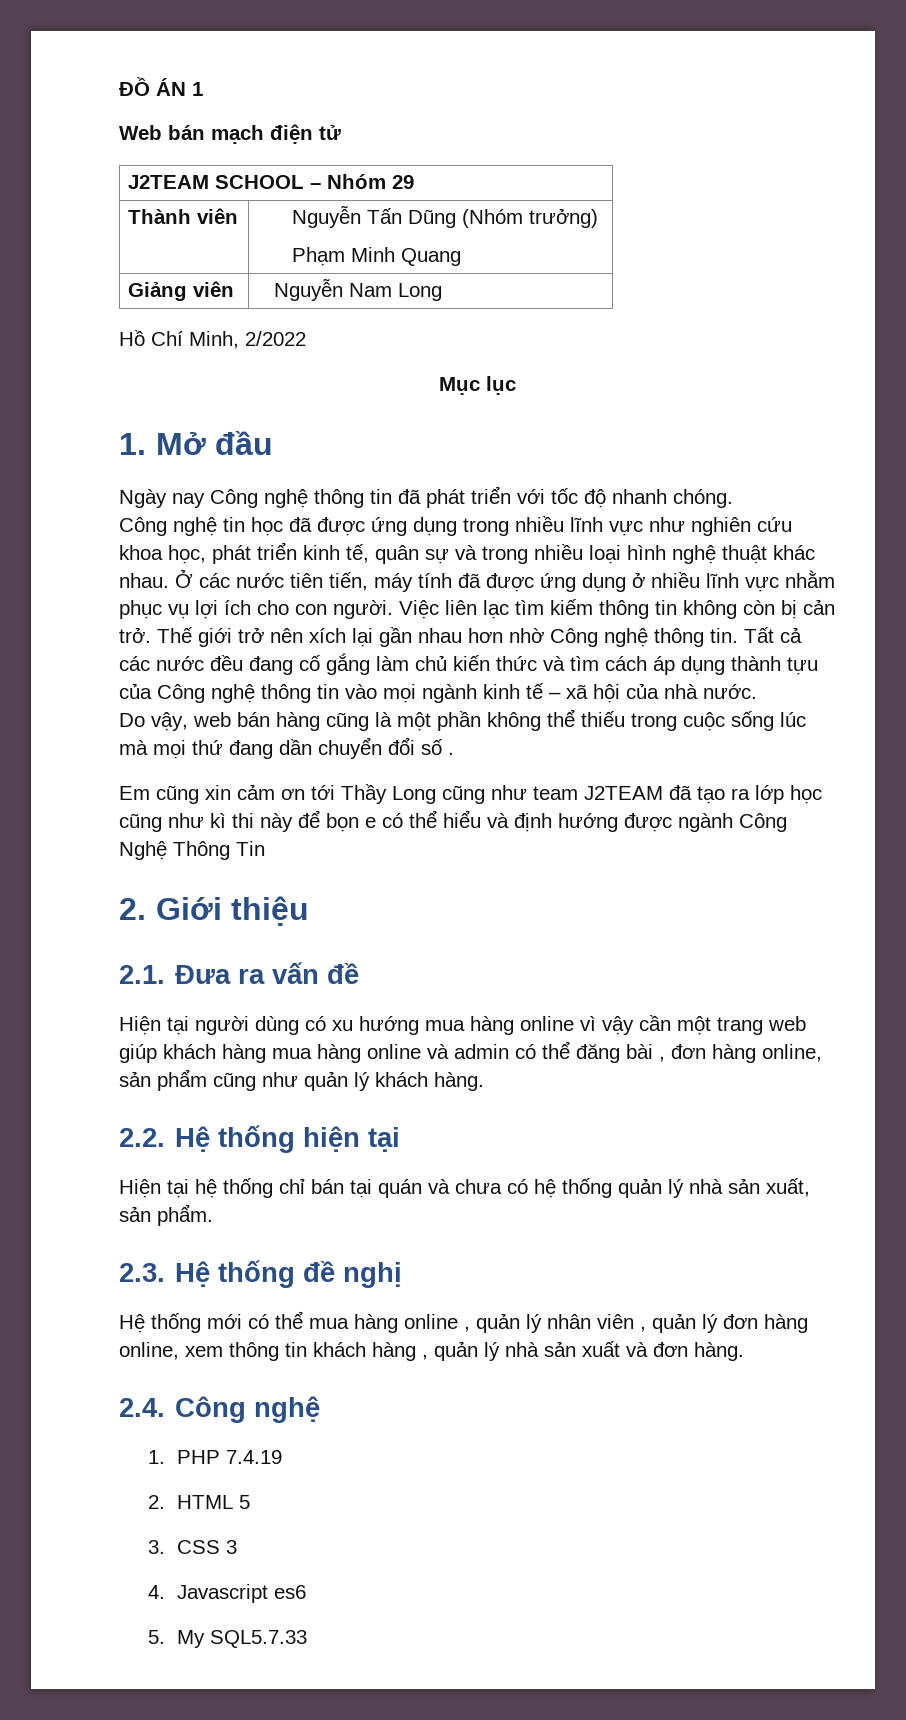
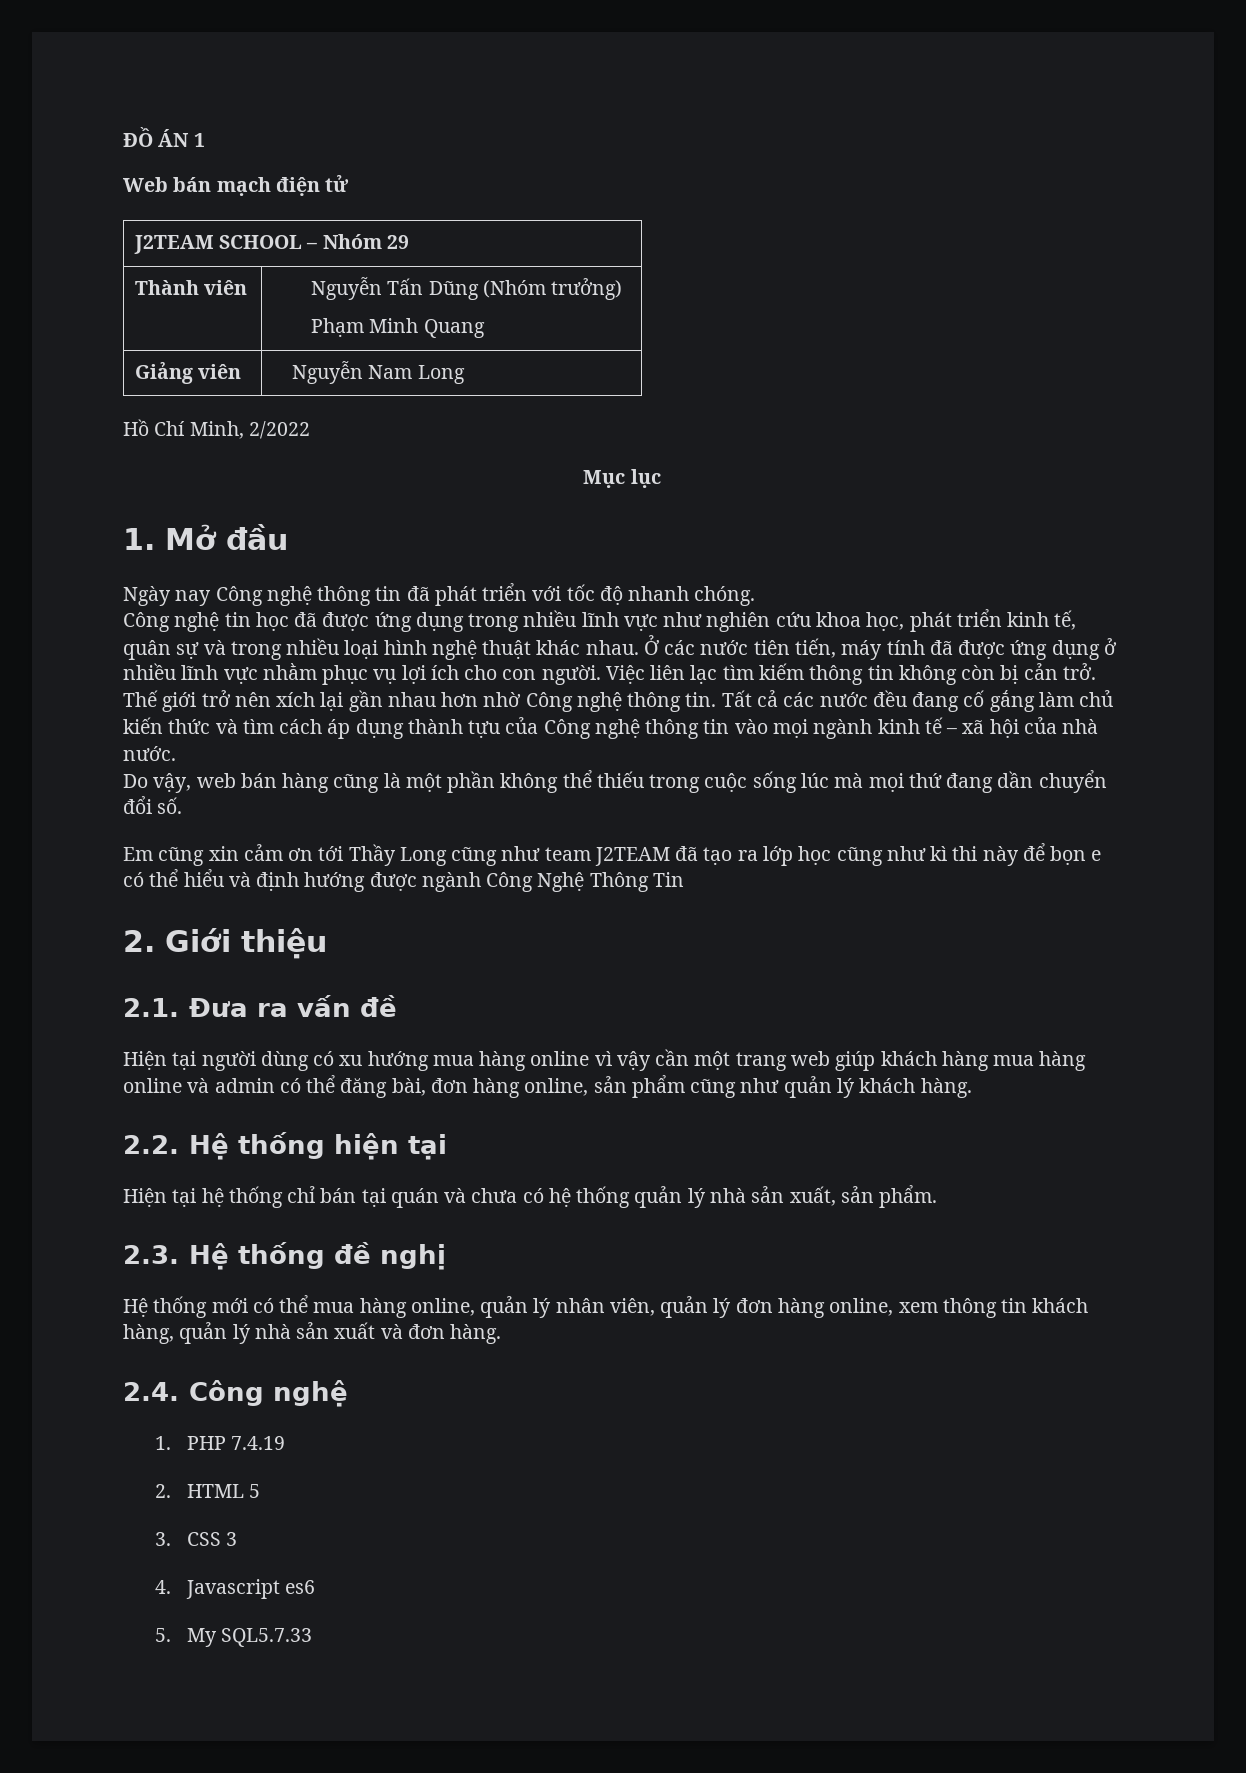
[421,739,454,755] số . -> [157,797,183,814] số.
[626,1044,665,1062] bài , -> [391,1078,426,1096] bài,
[404,1314,470,1332] online , -> [410,1298,475,1316] online,
[597,1314,646,1332] viên , -> [609,1298,655,1316] viên,
[372,1342,428,1361] hàng , -> [123,1324,174,1344] hàng,

